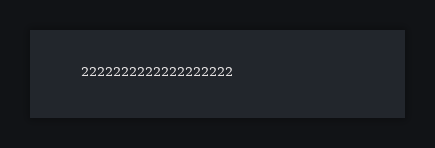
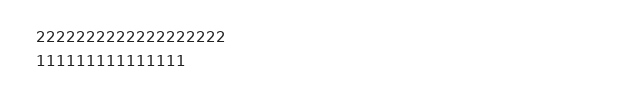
(233, 71) none -> [36,55,186,66] // 111111111111111

